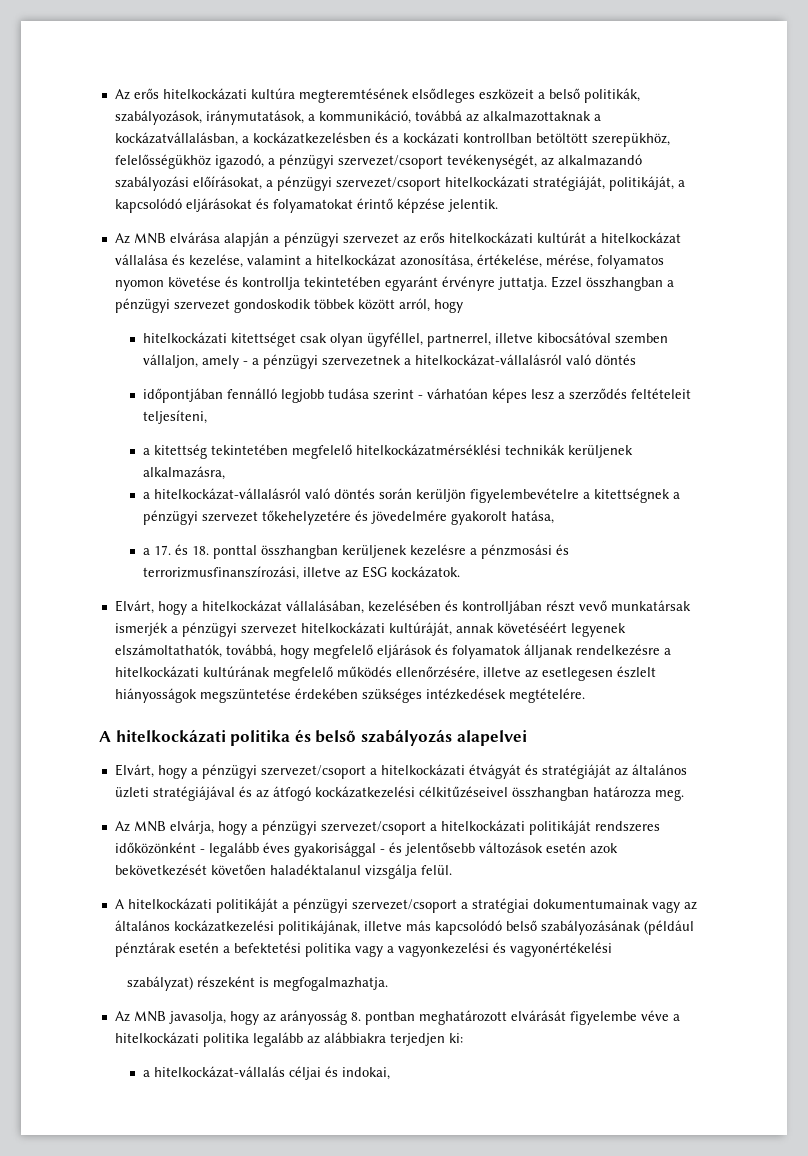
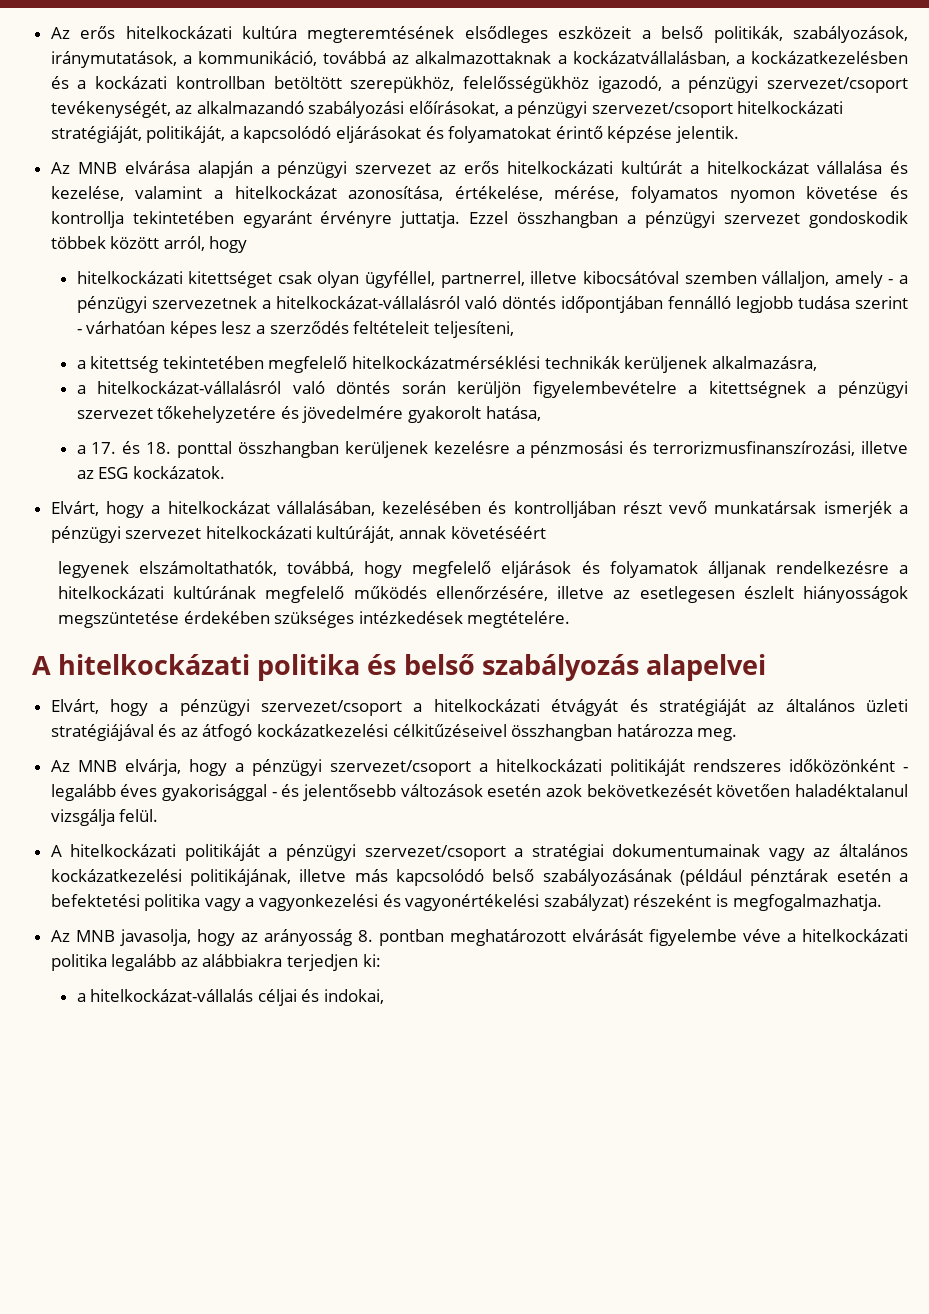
(637, 359) // -> (556, 302) none
(567, 627) none -> (546, 532) //
(612, 949) // -> (540, 902) none

